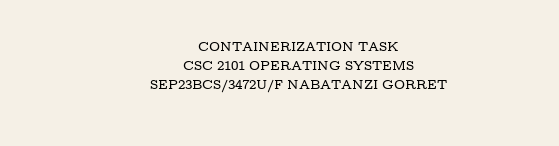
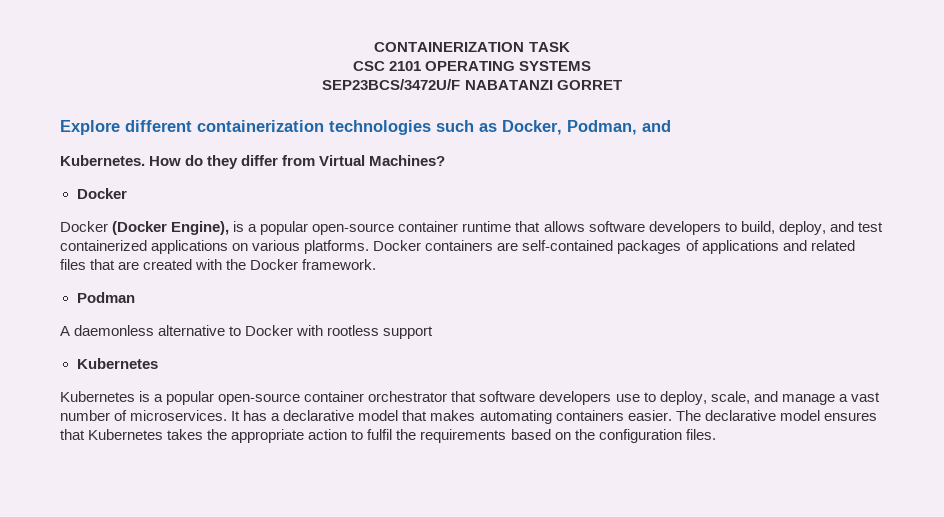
(447, 84) none -> [60,120,671,135] [60,155,446,169] [76,188,127,199] [60,221,883,235] [60,240,855,254] [60,259,377,270] [76,292,135,303] [60,325,434,339] [76,358,158,369] [60,391,880,405] [60,410,877,424] [60,429,716,443] // Explore different containerization technologies such as Docker, Podman, and // Kubernetes. How do they differ from Virtual Machines? // Docker // Docker (Docker Engine), is a popular open-source container runtime that allows software developers to build, deploy, and test containerized applications on various platforms. Docker containers are self-contained packages of applications and related files that are created with the Docker framework. // Podman // A daemonless alternative to Docker with rootless support // Kubernetes // Kubernetes is a popular open-source container orchestrator that software developers use to deploy, scale, and manage a vast number of microservices. It has a declarative model that makes automating containers easier. The declarative model ensures that Kubernetes takes the appropriate action to fulfil the requirements based on the configuration files.

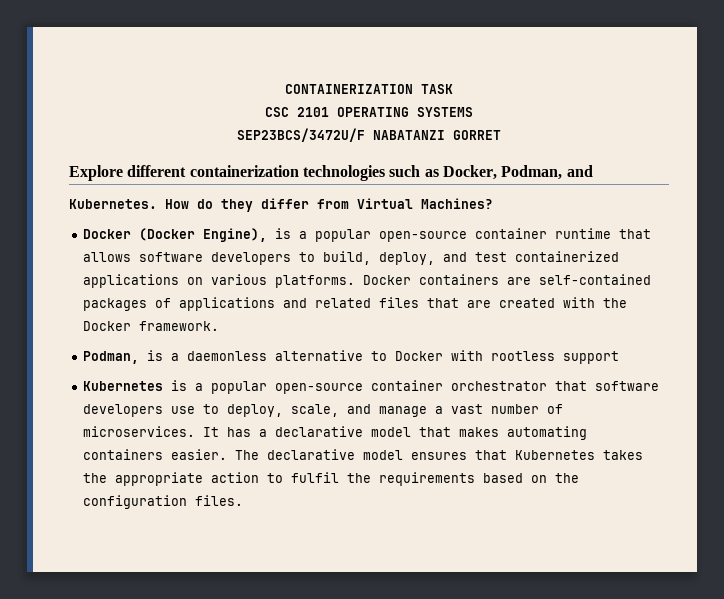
[60,221,108,232] // Docker -> (132, 234) none
[76,292,135,303] [60,326,70,336] Podman // A -> [83,350,180,364] Podman, is a
[60,391,135,402] // Kubernetes -> (164, 386) none

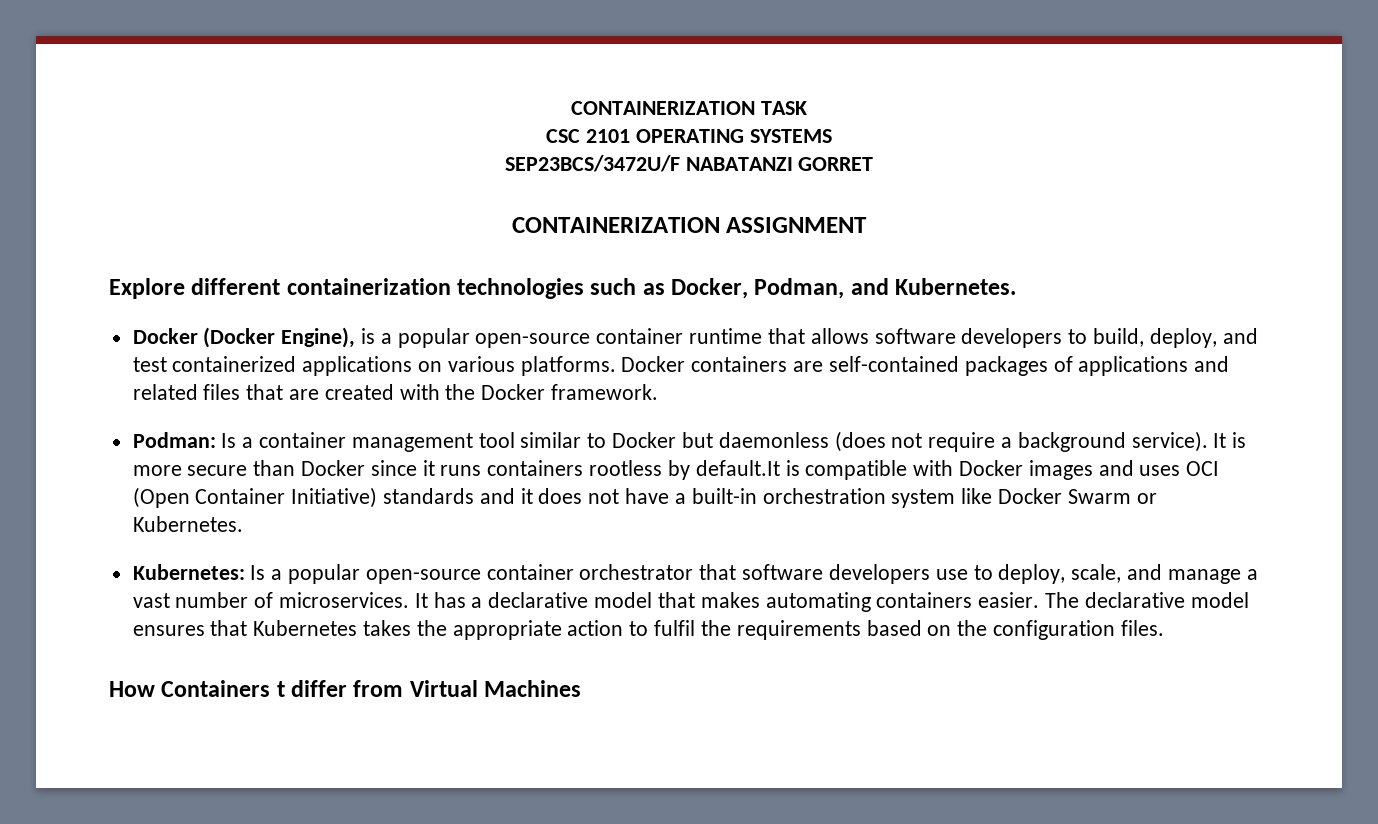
(501, 135) none -> [511,217,868,233] // CONTAINERIZATION ASSIGNMENT
[69,198,493,212] // Kubernetes. How do they differ from Virtual Machines? -> [895,278,1017,295] Kubernetes.
[83,350,620,364] [83,380,188,391] Podman, is a daemonless alternative to Docker with rootless support // Kubernetes is -> [132,431,1247,452] [132,460,1220,480] [132,487,1157,508] [132,516,243,532] [132,564,266,580] Podman: Is a container management tool similar to Docker but daemonless (does not require a background service). It is more secure than Docker since it runs containers rootless by default.It is compatible with Docker images and uses OCI (Open Container Initiative) standards and it does not have a built-in orchestration system like Docker Swarm or Kubernetes. // Kubernetes: Is
(244, 500) none -> [109,680,582,697] // How Containers t differ from Virtual Machines

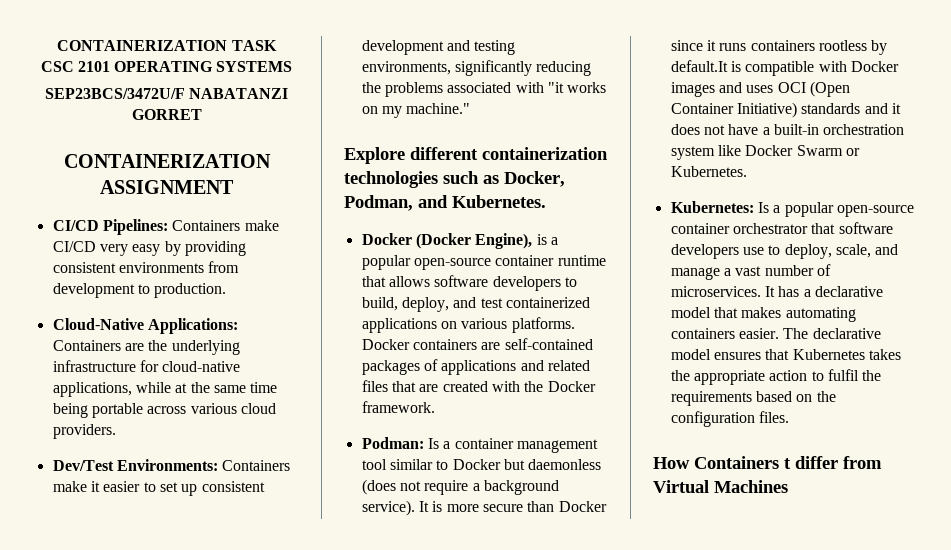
(868, 225) none -> [52,219,279,235] [52,241,246,256] [52,261,240,273] [52,283,227,298] [52,318,238,334] [52,340,240,355] [52,360,241,372] [52,382,278,397] [52,403,276,418] [52,424,116,439] [52,459,291,471] [52,481,265,496] [361,40,516,55] [361,60,592,76] [361,82,607,97] [361,103,471,118] // CI/CD Pipelines: Containers make CI/CD very easy by providing consistent environments from development to production. // Cloud-Native Applications: Containers are the underlying infrastructure for cloud-native applications, while at the same time being portable across various cloud providers. // Dev/Test Environments: Containers make it easier to set up consistent development and testing environments, significantly reducing the problems associated with "it works on my machine."

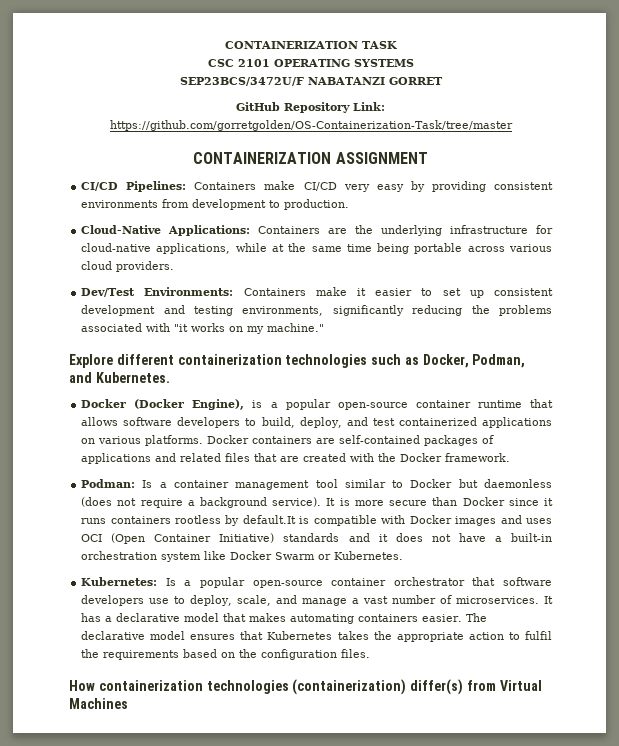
(202, 114) none -> [236,102,385,113] [109,120,513,131] // GitHub Repository Link: https://github.com/gorretgolden/OS-Containerization-Task/tree/master
[694,456,838,469] Containers t differ -> [98,679,464,695] containerization technologies (containerization) differ(s)

